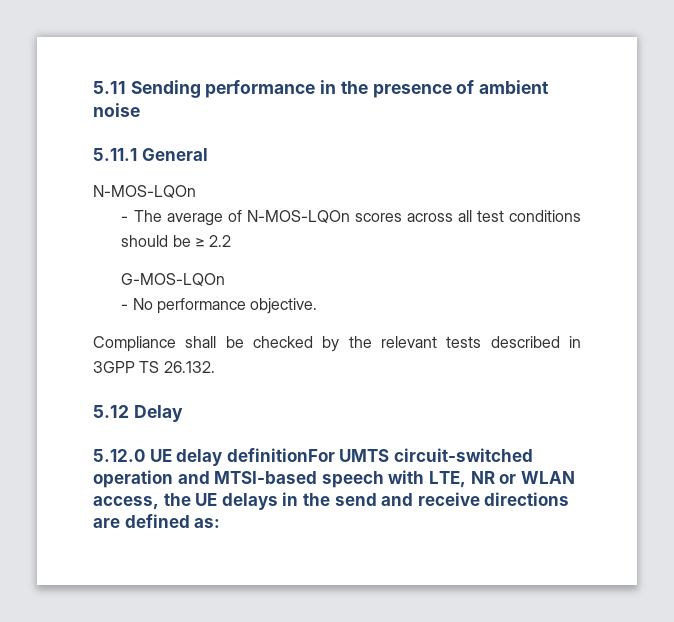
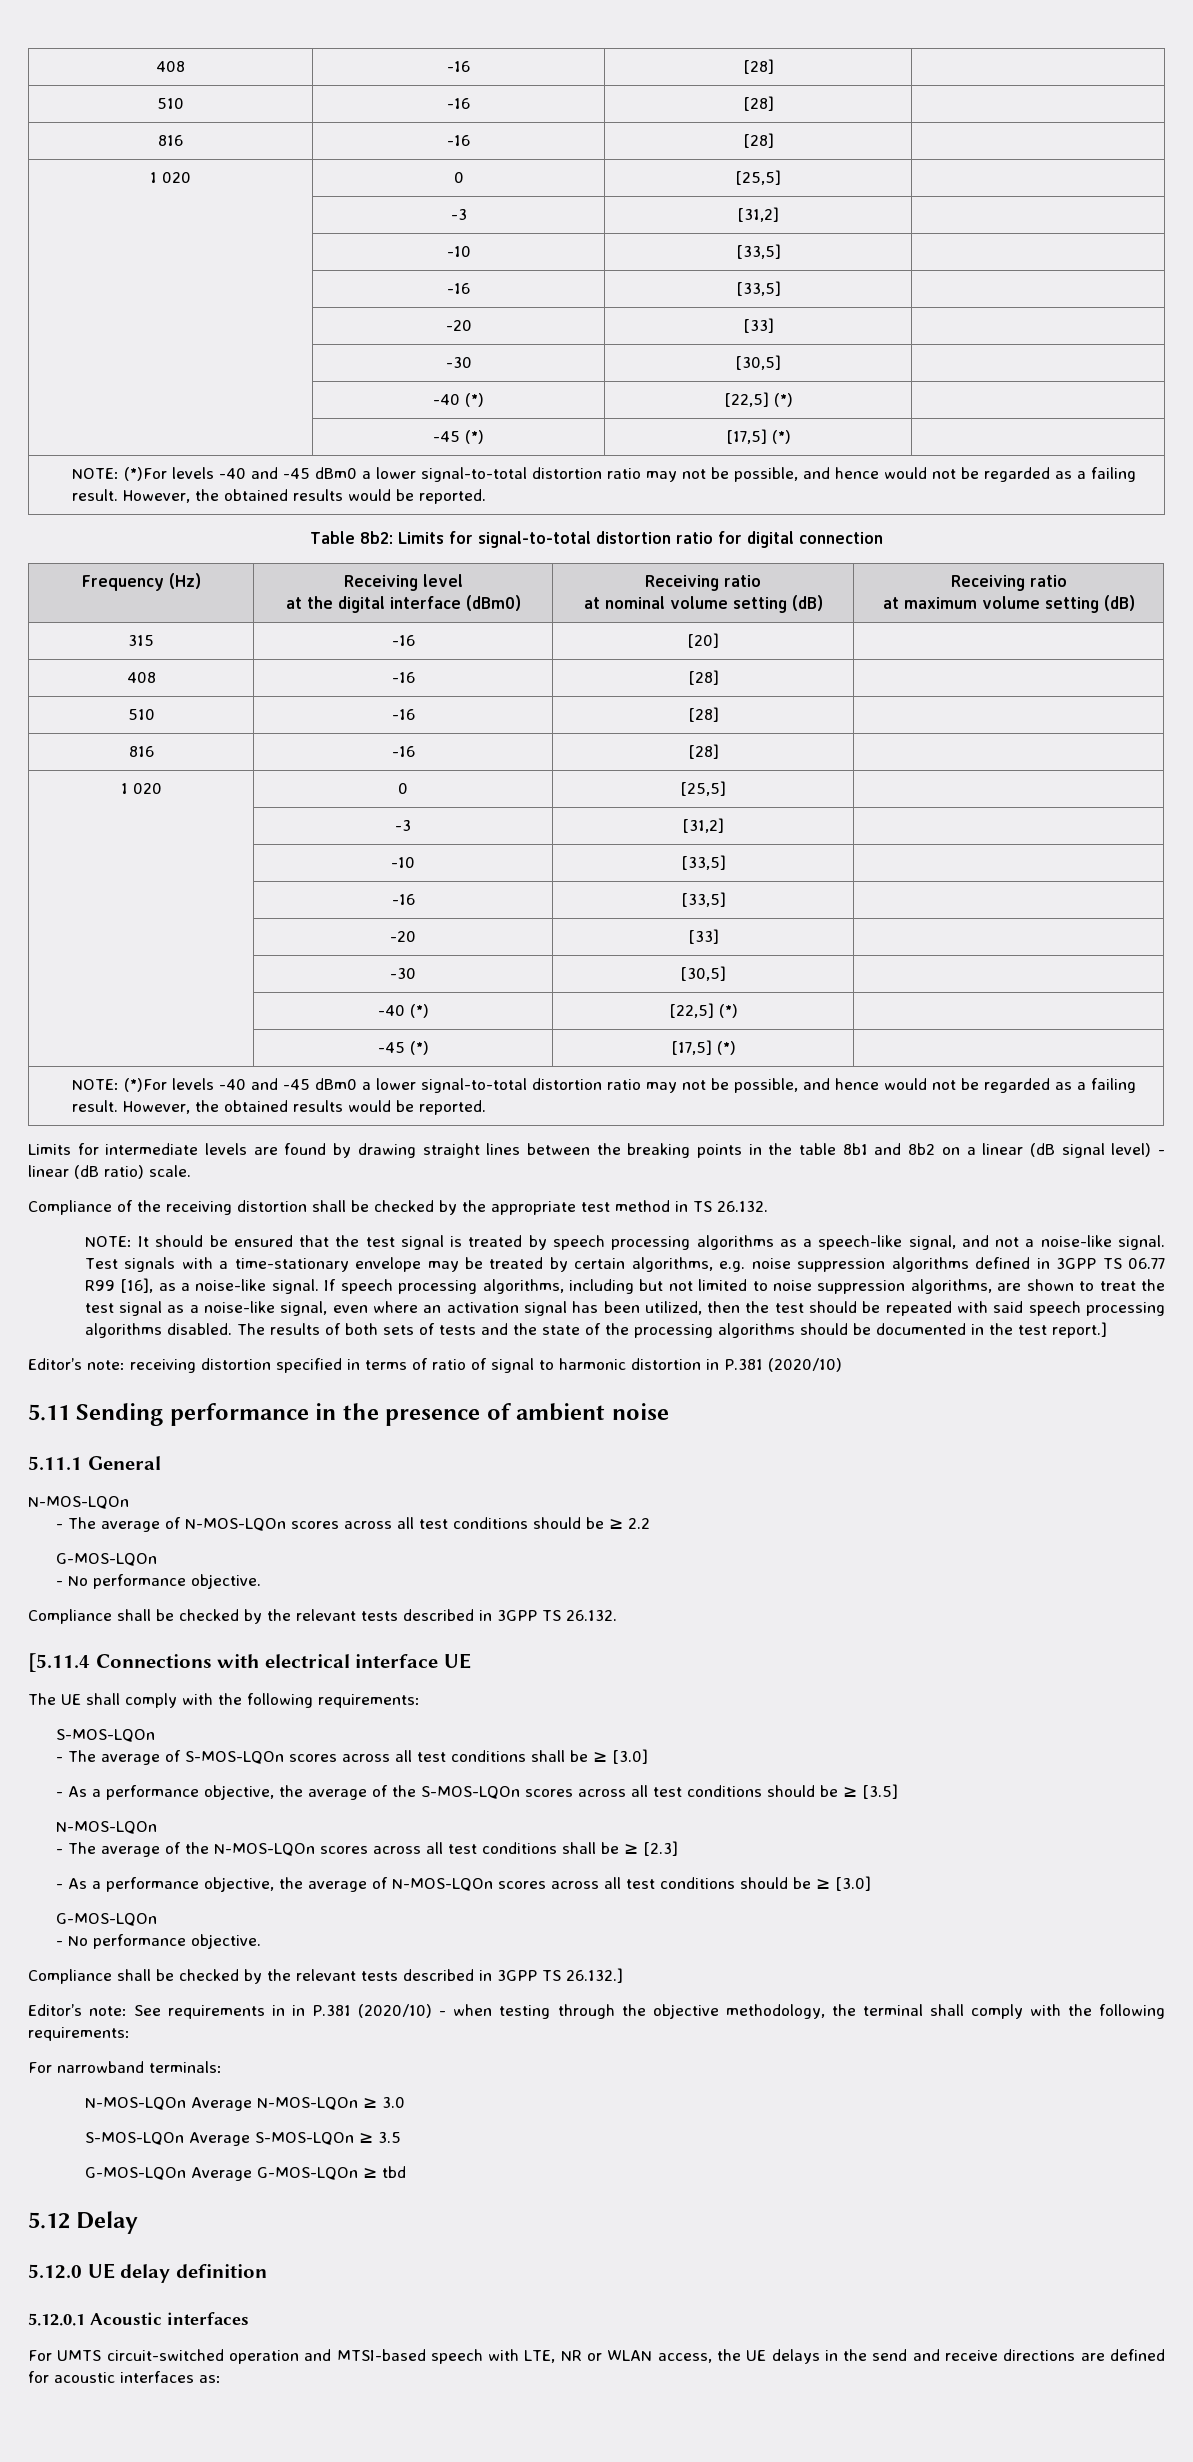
(93, 87) none -> [156,61,185,72] [447,61,470,72] [742,59,774,74] [157,98,184,109] [447,98,470,109] [742,96,774,111] [158,135,183,146] [447,135,470,146] [742,133,774,148] [150,172,191,183] [453,172,464,183] [735,170,782,185] [450,209,467,220] [737,207,780,222] [446,246,471,257] [735,244,781,259] [447,283,470,294] [735,281,781,296] [445,320,472,331] [742,318,774,333] [445,357,472,368] [735,355,782,370] [433,393,484,407] [723,392,793,407] [433,430,484,444] [725,429,791,444] [72,467,1137,482] [72,489,487,504] [310,531,883,548] [81,573,201,591] [343,574,463,591] [285,595,521,613] [645,575,762,591] [583,595,823,613] [950,575,1067,591] [882,595,1135,613] [128,635,154,646] [391,635,415,646] [687,633,720,648] [126,672,156,683] [391,672,415,683] [687,670,719,685] [127,709,155,720] [391,709,415,720] [687,707,719,722] [128,746,154,757] [391,746,415,757] [687,744,719,759] [120,783,162,794] [398,783,408,794] [680,781,727,796] [395,820,411,831] [682,818,725,833] [391,857,415,868] [680,855,726,870] [391,894,415,905] [680,892,726,907] [390,931,416,942] [687,929,719,944] [390,968,416,979] [680,966,727,981] [377,1004,429,1018] [668,1003,738,1018] [377,1041,429,1055] [670,1040,736,1055] [72,1078,1137,1093] [72,1100,487,1115] [28,1143,1166,1158] [28,1165,191,1179] [28,1200,768,1215] [84,1235,1165,1250] [84,1257,1165,1272] [84,1278,1165,1294] [84,1301,1166,1316] [84,1322,1107,1338] [28,1358,842,1373] 408 | -16 | [28] | // 510 | -16 | [28] | // 816 | -16 | [28] | // 1 020 | 0 | [25,5] | // | -3 | [31,2] | // | -10 | [33,5] | // | -16 | [33,5] | // | -20 | [33] | // | -30 | [30,5] | // | -40 (*) | [22,5] (*) | // | -45 (*) | [17,5] (*) | // NOTE: (*)For levels -40 and -45 dBm0 a lower signal-to-total distortion ratio may not be possible, and hence would not be regarded as a failing result. However, the obtained results would be reported. // Table 8b2: Limits for signal-to-total distortion ratio for digital connection // Frequency (Hz) | Receiving level // at the digital interface (dBm0) | Receiving ratio // at nominal volume setting (dB) | Receiving ratio // at maximum volume setting (dB) // 315 | -16 | [20] | // 408 | -16 | [28] | // 510 | -16 | [28] | // 816 | -16 | [28] | // 1 020 | 0 | [25,5] | // | -3 | [31,2] | // | -10 | [33,5] | // | -16 | [33,5] | // | -20 | [33] | // | -30 | [30,5] | // | -40 (*) | [22,5] (*) | // | -45 (*) | [17,5] (*) | // NOTE: (*)For levels -40 and -45 dBm0 a lower signal-to-total distortion ratio may not be possible, and hence would not be regarded as a failing result. However, the obtained results would be reported. // Limits for intermediate levels are found by drawing straight lines between the breaking points in the table 8b1 and 8b2 on a linear (dB signal level) - linear (dB ratio) scale. // Compliance of the receiving distortion shall be checked by the appropriate test method in TS 26.132. // NOTE: It should be ensured that the test signal is treated by speech processing algorithms as a speech-like signal, and not a noise-like signal. Test signals with a time-stationary envelope may be treated by certain algorithms, e.g. noise suppression algorithms defined in 3GPP TS 06.77 R99 [16], as a noise-like signal. If speech processing algorithms, including but not limited to noise suppression algorithms, are shown to treat the test signal as a noise-like signal, even where an activation signal has been utilized, then the test should be repeated with said speech processing algorithms disabled. The results of both sets of tests and the state of the processing algorithms should be documented in the test report.] // Editor’s note: receiving distortion specified in terms of ratio of signal to harmonic distortion in P.381 (2020/10) //
(215, 367) none -> [28,1653,471,1672] [28,1693,420,1708] [56,1729,156,1742] [56,1749,649,1765] [56,1784,899,1800] [56,1821,158,1834] [56,1841,679,1857] [56,1876,872,1892] [56,1913,158,1926] [56,1934,262,1949] [28,1968,623,1984] [28,2004,1165,2019] [28,2027,130,2041] [28,2061,222,2073] [84,2097,405,2111] [84,2132,401,2146] [84,2166,406,2181] // [5.11.4 Connections with electrical interface UE // The UE shall comply with the following requirements: // S-MOS-LQOn // - The average of S-MOS-LQOn scores across all test conditions shall be ≥ [3.0] // - As a performance objective, the average of the S-MOS-LQOn scores across all test conditions should be ≥ [3.5] // N-MOS-LQOn // - The average of the N-MOS-LQOn scores across all test conditions shall be ≥ [2.3] // - As a performance objective, the average of N-MOS-LQOn scores across all test conditions should be ≥ [3.0] // G-MOS-LQOn // - No performance objective. // Compliance shall be checked by the relevant tests described in 3GPP TS 26.132.] // Editor’s note: See requirements in in P.381 (2020/10) - when testing through the objective methodology, the terminal shall comply with the following requirements: // For narrowband terminals: // N-MOS-LQOn Average N-MOS-LQOn ≥ 3.0 // S-MOS-LQOn Average S-MOS-LQOn ≥ 3.5 // G-MOS-LQOn Average G-MOS-LQOn ≥ tbd
[226,448,335,462] definitionFor -> [175,2264,267,2278] [28,2312,249,2326] [28,2350,52,2361] definition // 5.12.0.1 Acoustic interfaces // For
(190, 521) none -> [28,2371,194,2383] for acoustic interfaces

